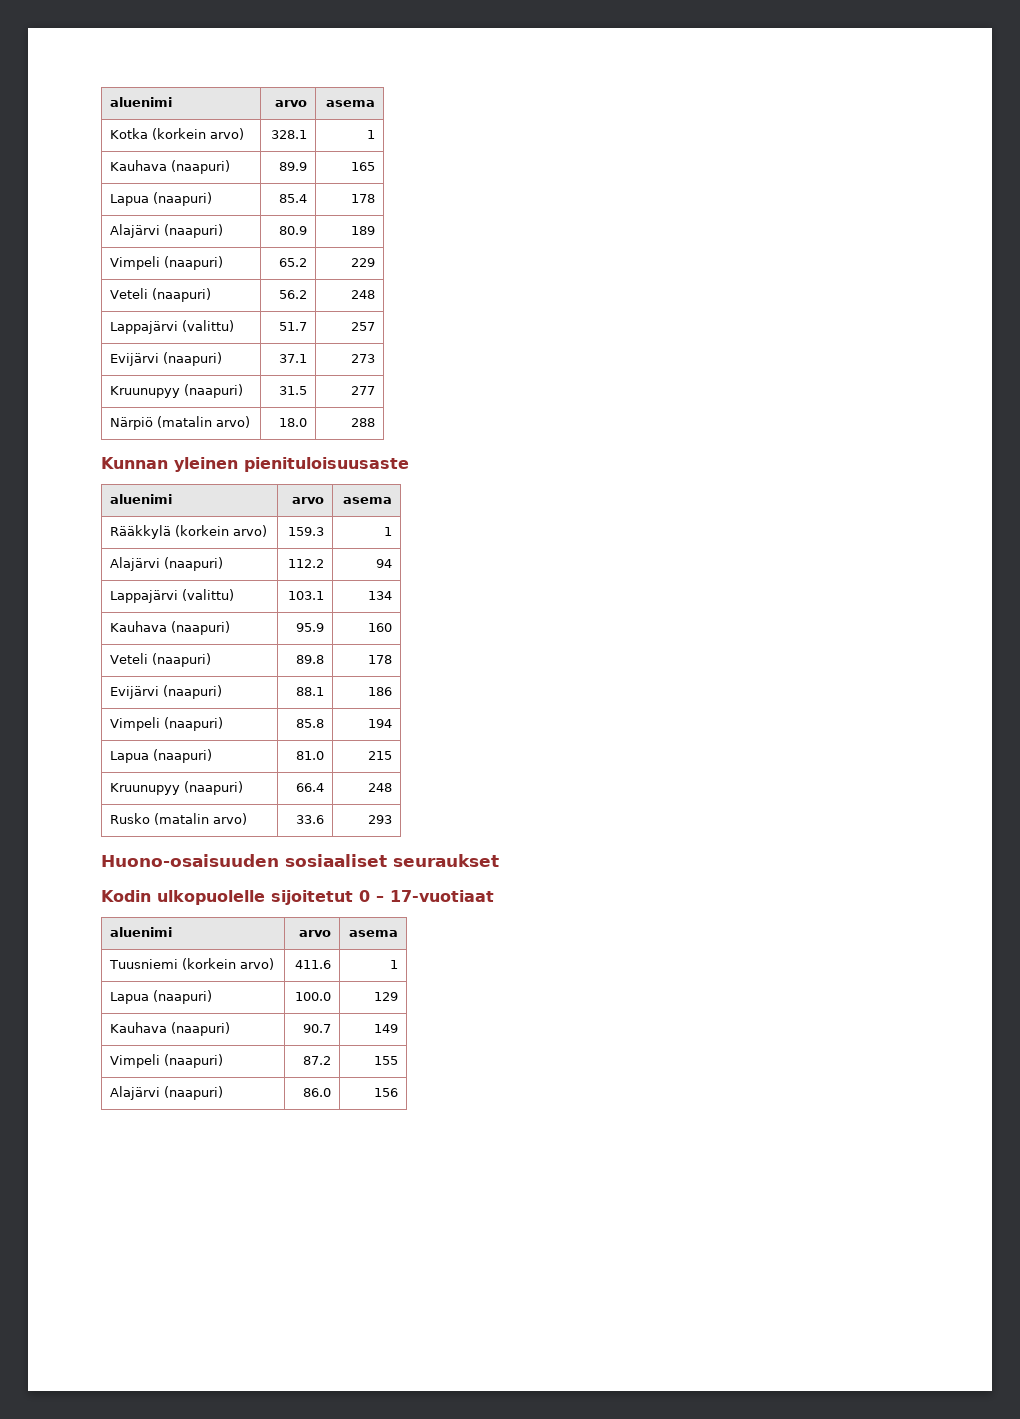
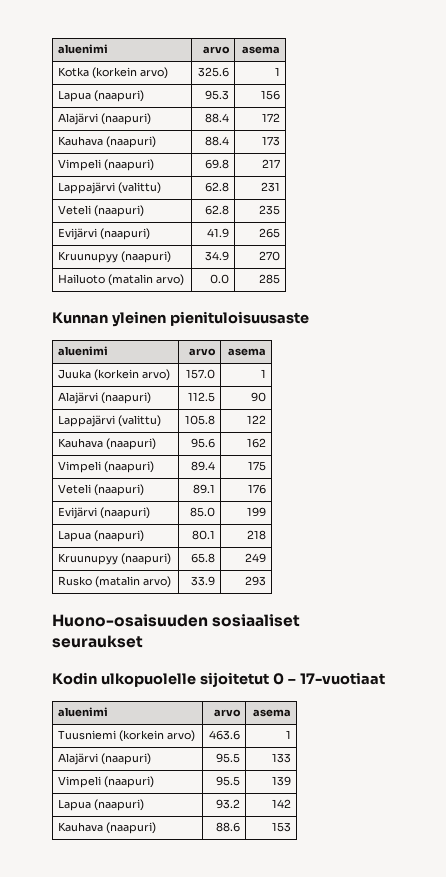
[271,130,308,139] [367,130,376,139] [109,160,230,174] [279,162,308,171] [351,162,376,171] [109,192,212,206] [279,194,308,203] [351,194,376,203] [109,224,223,238] [279,226,308,235] [351,226,376,235] [109,256,223,270] [279,258,308,267] [351,258,376,267] [109,288,211,302] [279,290,308,299] [351,290,376,299] [109,320,234,334] [279,322,308,331] [351,322,376,331] [109,352,222,366] [279,354,308,363] [351,354,376,363] [109,384,243,398] [279,386,308,395] [351,386,376,395] [109,416,250,430] [279,418,308,427] [351,418,376,427] 328.1 | 1 // Kauhava (naapuri) | 89.9 | 165 // Lapua (naapuri) | 85.4 | 178 // Alajärvi (naapuri) | 80.9 | 189 // Vimpeli (naapuri) | 65.2 | 229 // Veteli (naapuri) | 56.2 | 248 // Lappajärvi (valittu) | 51.7 | 257 // Evijärvi (naapuri) | 37.1 | 273 // Kruunupyy (naapuri) | 31.5 | 277 // Närpiö (matalin arvo) | 18.0 | 288 -> [198,67,230,77] [275,67,281,76] [57,90,144,102] [205,90,230,100] [261,90,281,100] [57,113,151,125] [205,113,230,123] [262,113,281,122] [57,136,156,148] [205,136,230,146] [262,136,281,146] [57,159,154,171] [205,159,230,169] [262,159,281,168] [57,182,161,194] [205,182,230,192] [261,182,281,192] [57,205,144,217] [205,205,230,215] [259,205,281,215] [57,228,150,240] [207,228,230,238] [259,228,281,238] [57,251,171,263] [205,251,230,261] [259,251,281,261] [57,274,184,286] [210,274,230,284] [259,274,281,284] 325.6 | 1 // Lapua (naapuri) | 95.3 | 156 // Alajärvi (naapuri) | 88.4 | 172 // Kauhava (naapuri) | 88.4 | 173 // Vimpeli (naapuri) | 69.8 | 217 // Lappajärvi (valittu) | 62.8 | 231 // Veteli (naapuri) | 62.8 | 235 // Evijärvi (naapuri) | 41.9 | 265 // Kruunupyy (naapuri) | 34.9 | 270 // Hailuoto (matalin arvo) | 0.0 | 285
[109,525,267,539] [288,527,325,536] [384,527,393,536] [109,557,223,571] [288,559,325,568] [376,559,393,568] [109,589,234,603] [288,591,325,600] [368,591,393,600] [109,621,230,635] [296,623,325,632] [368,623,393,632] [109,653,211,667] [296,655,325,664] [368,655,393,664] [109,685,222,699] [296,687,325,696] [368,687,393,696] [109,717,223,731] [296,719,325,728] [368,719,393,728] [109,749,212,763] [296,751,325,760] [368,751,393,760] [109,781,243,795] [296,783,325,792] [368,783,393,792] Rääkkylä (korkein arvo) | 159.3 | 1 // Alajärvi (naapuri) | 112.2 | 94 // Lappajärvi (valittu) | 103.1 | 134 // Kauhava (naapuri) | 95.9 | 160 // Veteli (naapuri) | 89.8 | 178 // Evijärvi (naapuri) | 88.1 | 186 // Vimpeli (naapuri) | 85.8 | 194 // Lapua (naapuri) | 81.0 | 215 // Kruunupyy (naapuri) | 66.4 | 248 -> [57,369,170,381] [186,369,216,379] [261,369,267,378] [57,392,151,404] [188,392,216,402] [251,392,267,402] [57,415,161,427] [185,415,216,425] [247,415,267,424] [57,438,156,450] [191,438,216,448] [247,438,267,448] [57,461,154,473] [191,461,216,471] [248,461,267,471] [57,484,144,496] [193,484,216,494] [248,484,267,494] [57,507,150,519] [190,507,216,517] [247,507,267,517] [57,530,144,542] [192,530,216,540] [247,530,267,540] [57,553,171,565] [191,553,216,563] [245,553,267,563] Juuka (korkein arvo) | 157.0 | 1 // Alajärvi (naapuri) | 112.5 | 90 // Lappajärvi (valittu) | 105.8 | 122 // Kauhava (naapuri) | 95.6 | 162 // Vimpeli (naapuri) | 89.4 | 175 // Veteli (naapuri) | 89.1 | 176 // Evijärvi (naapuri) | 85.0 | 199 // Lapua (naapuri) | 80.1 | 218 // Kruunupyy (naapuri) | 65.8 | 249
[296,815,325,824] 33.6 -> [191,576,216,586] 33.9
[295,960,332,969] [390,960,399,969] [109,990,212,1004] [295,992,332,1001] [374,992,399,1001] [109,1022,230,1036] [303,1024,332,1033] [374,1024,399,1033] [109,1054,223,1068] [303,1056,332,1065] [374,1056,399,1065] [109,1086,223,1100] [303,1088,332,1097] [374,1088,399,1097] 411.6 | 1 // Lapua (naapuri) | 100.0 | 129 // Kauhava (naapuri) | 90.7 | 149 // Vimpeli (naapuri) | 87.2 | 155 // Alajärvi (naapuri) | 86.0 | 156 -> [209,730,241,740] [286,730,292,739] [57,753,151,765] [216,753,241,763] [272,753,292,763] [57,776,154,788] [216,776,241,786] [272,776,292,786] [57,799,144,811] [216,799,241,809] [272,799,292,808] [57,822,156,834] [216,822,241,832] [272,822,292,832] 463.6 | 1 // Alajärvi (naapuri) | 95.5 | 133 // Vimpeli (naapuri) | 95.5 | 139 // Lapua (naapuri) | 93.2 | 142 // Kauhava (naapuri) | 88.6 | 153

